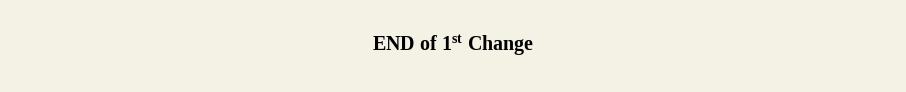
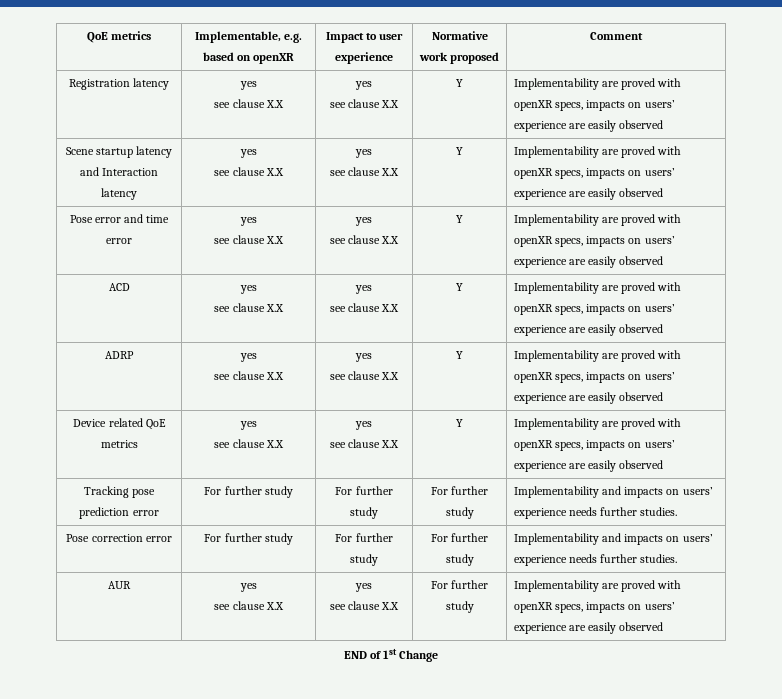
(373, 43) none -> [86,31,152,43] [194,31,303,43] [202,52,295,64] [325,32,404,43] [335,52,393,64] [431,31,488,40] [418,52,500,64] [589,32,643,40] [68,78,170,90] [239,81,257,90] [214,99,284,108] [355,81,372,90] [329,99,400,108] [456,79,463,87] [513,78,682,90] [513,100,675,111] [513,120,664,132] [65,146,173,158] [79,167,159,176] [101,188,137,200] [239,149,257,158] [214,167,284,176] [355,149,372,158] [329,167,400,176] [456,147,463,155] [513,146,682,158] [513,168,675,179] [513,188,664,200] [69,214,170,223] [106,238,132,244] [239,217,257,226] [214,235,284,244] [355,217,372,226] [329,235,400,244] [456,215,463,223] [513,214,682,226] [513,236,675,247] [513,256,664,268] [108,283,130,291] [239,285,257,294] [214,303,284,312] [355,285,372,294] [329,303,400,312] [456,283,463,291] [513,282,682,294] [513,304,675,315] [513,324,664,336] [105,351,134,359] [239,353,257,362] [214,371,284,380] [355,353,372,362] [329,371,400,380] [456,351,463,359] [513,350,682,362] [513,372,675,383] [513,392,664,404] [73,418,166,430] [100,440,138,448] [239,421,257,430] [214,439,284,448] [355,421,372,430] [329,439,400,448] [456,419,463,427] [513,418,682,430] [513,440,675,451] [513,460,664,472] [83,486,156,498] [79,507,159,519] [204,486,293,498] [335,486,393,495] [350,507,378,519] [430,486,489,495] [445,507,474,519] [513,486,713,498] [513,507,678,519] [66,534,172,542] [204,533,293,545] [335,533,393,542] [350,554,378,566] [430,533,489,542] [445,554,474,566] [513,533,713,545] [513,554,678,566] [108,581,131,589] [239,583,257,592] [214,601,284,610] [355,583,372,592] [329,601,400,610] [430,580,489,589] [445,601,474,613] [513,580,682,592] [513,602,675,613] [513,622,664,634] QoE metrics | Implementable, e.g. based on openXR | Impact to user experience | Normative work proposed | Comment // Registration latency | yes // see clause X.X | yes // see clause X.X | Y | Implementability are proved with openXR specs, impacts on users’ experience are easily observed // Scene startup latency and Interaction latency | yes // see clause X.X | yes // see clause X.X | Y | Implementability are proved with openXR specs, impacts on users’ experience are easily observed // Pose error and time error | yes // see clause X.X | yes // see clause X.X | Y | Implementability are proved with openXR specs, impacts on users’ experience are easily observed // ACD | yes // see clause X.X | yes // see clause X.X | Y | Implementability are proved with openXR specs, impacts on users’ experience are easily observed // ADRP | yes // see clause X.X | yes // see clause X.X | Y | Implementability are proved with openXR specs, impacts on users’ experience are easily observed // Device related QoE metrics | yes // see clause X.X | yes // see clause X.X | Y | Implementability are proved with openXR specs, impacts on users’ experience are easily observed // Tracking pose prediction error | For further study | For further study | For further study | Implementability and impacts on users’ experience needs further studies. // Pose correction error | For further study | For further study | For further study | Implementability and impacts on users’ experience needs further studies. // AUR | yes // see clause X.X | yes // see clause X.X | For further study | Implementability are proved with openXR specs, impacts on users’ experience are easily observed //

